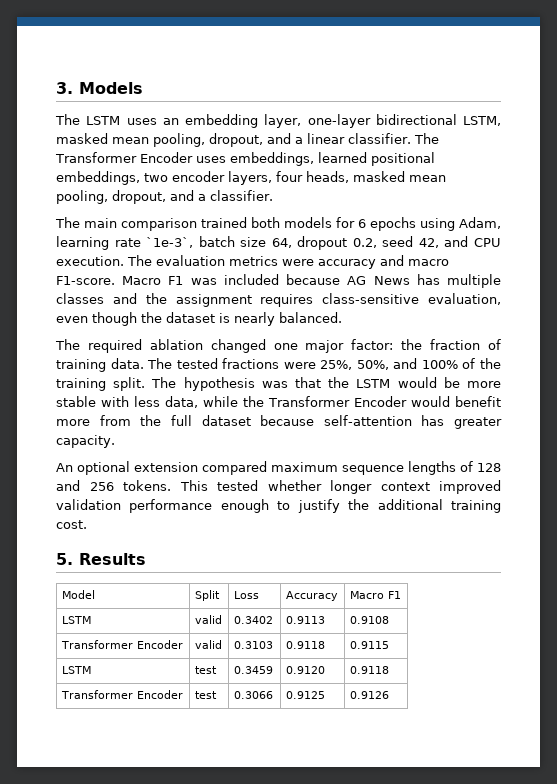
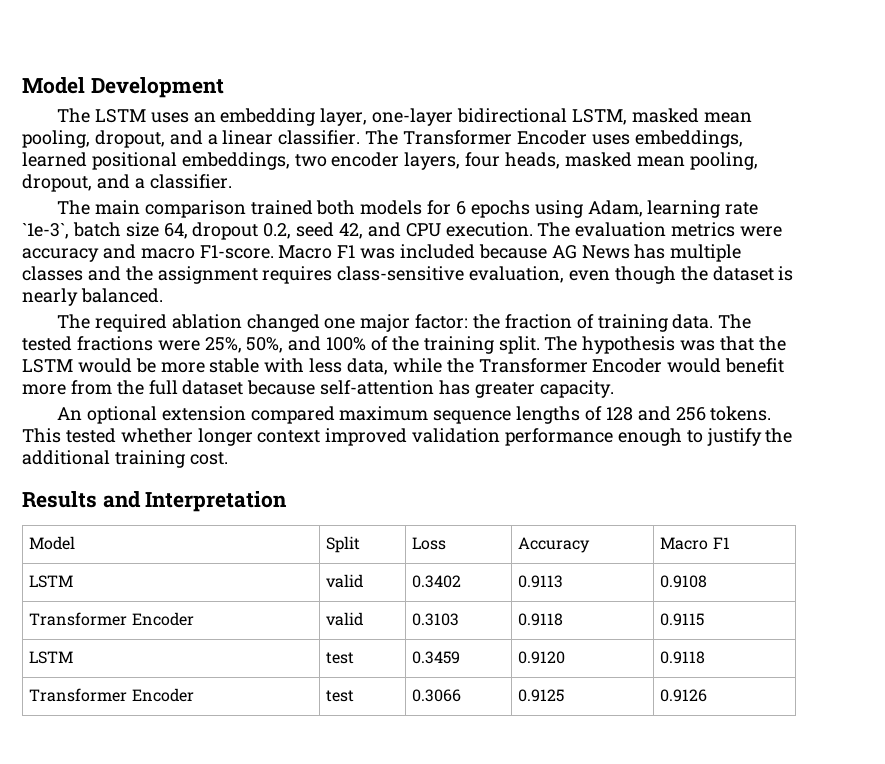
[56,82,143,94] 3. Models -> [22,77,224,98] Model Development
[56,553,73,565] 5. -> (228, 458) none
(146, 559) none -> [102,491,288,512] and Interpretation

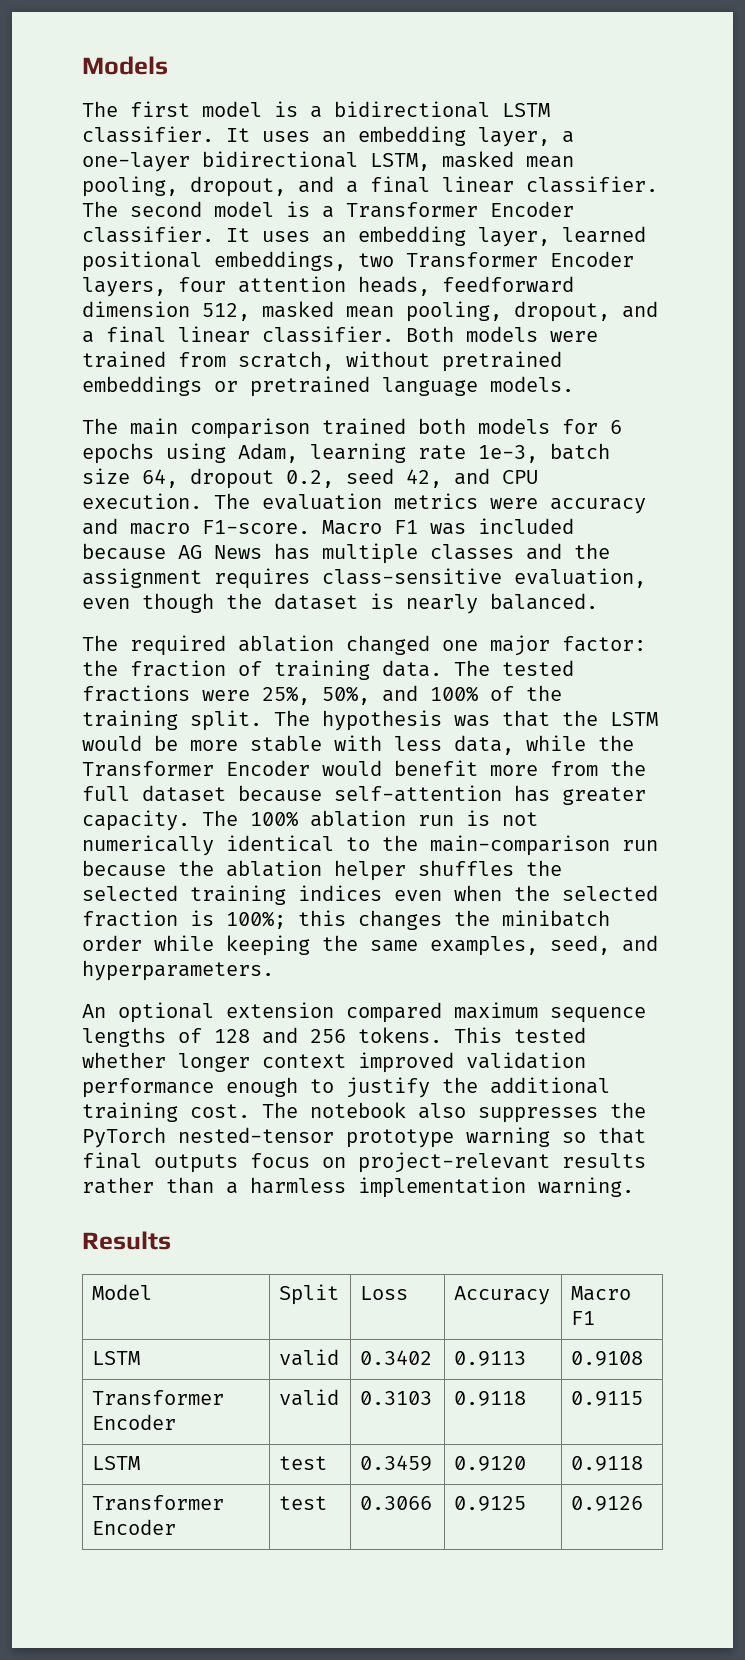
[22,77,224,98] [56,108,368,126] Model Development // The LSTM uses an embedding layer, -> [82,56,168,75] [82,101,550,118] [82,126,574,147] Models // The first model is a bidirectional LSTM classifier. It uses an embedding layer, a
(218, 139) none -> [370,176,430,193] final
[403,130,743,148] [22,152,758,170] [22,174,232,192] Transformer Encoder uses embeddings, learned positional embeddings, two encoder layers, four heads, masked mean pooling, dropout, and a classifier. -> [130,201,574,218] [82,226,646,247] [82,251,634,272] [82,276,574,297] [82,301,658,322] [82,326,598,343] [82,351,562,372] [82,376,574,397] second model is a Transformer Encoder classifier. It uses an embedding layer, learned positional embeddings, two Transformer Encoder layers, four attention heads, feedforward dimension 512, masked mean pooling, dropout, and a final linear classifier. Both models were trained from scratch, without pretrained embeddings or pretrained language models.
[22,223,69,239] `1e-3`, -> [478,445,538,463] 1e-3,
(614, 389) none -> [202,810,538,827] [82,835,658,856] [82,860,562,881] [82,885,658,905] [82,910,610,930] [82,935,658,956] [82,960,274,981] The 100% ablation run is not numerically identical to the main-comparison run because the ablation helper shuffles the selected training indices even when the selected fraction is 100%; this changes the minibatch order while keeping the same examples, seed, and hyperparameters.
(228, 458) none -> [262,1102,646,1123] [82,1127,646,1148] [82,1152,646,1173] [82,1177,634,1198] The notebook also suppresses the PyTorch nested-tensor prototype warning so that final outputs focus on project-relevant results rather than a harmless implementation warning.
[102,491,288,512] and Interpretation -> (171, 1240) none

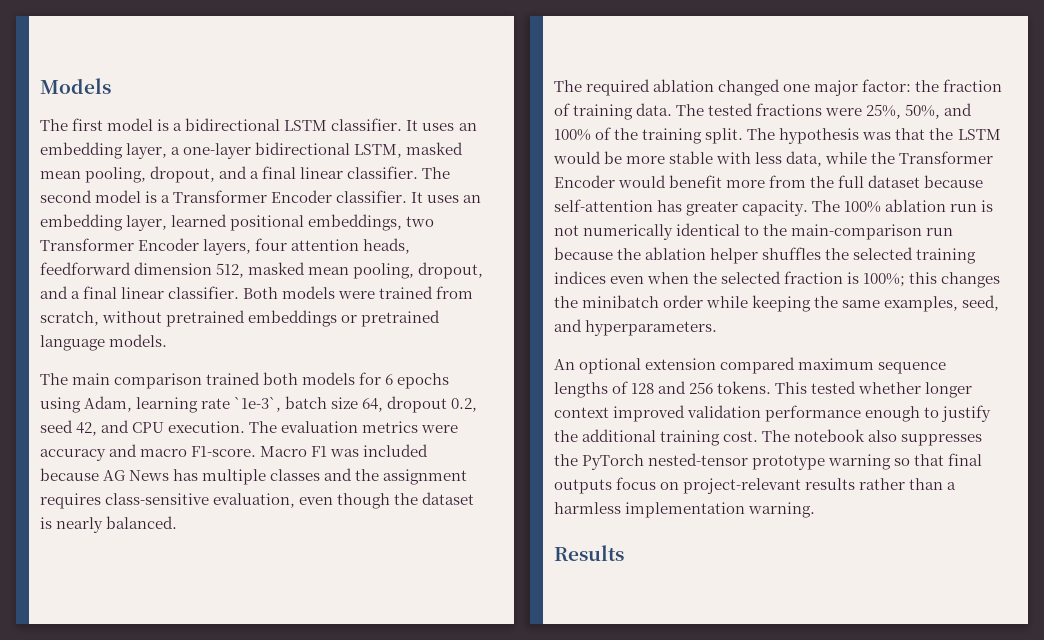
[478,445,538,463] 1e-3, -> [234,396,282,412] `1e-3`,
[92,1284,153,1300] [279,1284,340,1305] [360,1286,409,1300] [454,1286,551,1305] [571,1286,632,1301] [571,1311,596,1325] [92,1351,141,1365] [279,1349,340,1366] [360,1350,433,1365] [454,1351,527,1366] [571,1351,644,1366] [92,1390,225,1406] [92,1414,177,1430] [279,1389,340,1406] [360,1391,433,1405] [454,1391,527,1406] [571,1391,644,1406] [92,1456,141,1470] [279,1456,328,1470] [360,1455,433,1471] [454,1456,527,1471] [571,1456,644,1471] [92,1495,225,1511] [92,1519,177,1535] [279,1496,328,1510] [360,1496,433,1510] [454,1496,527,1511] [571,1496,644,1511] // Model | Split | Loss | Accuracy | Macro F1 // LSTM | valid | 0.3402 | 0.9113 | 0.9108 // Transformer Encoder | valid | 0.3103 | 0.9118 | 0.9115 // LSTM | test | 0.3459 | 0.9120 | 0.9118 // Transformer Encoder | test | 0.3066 | 0.9125 | 0.9126 -> (624, 553) none

